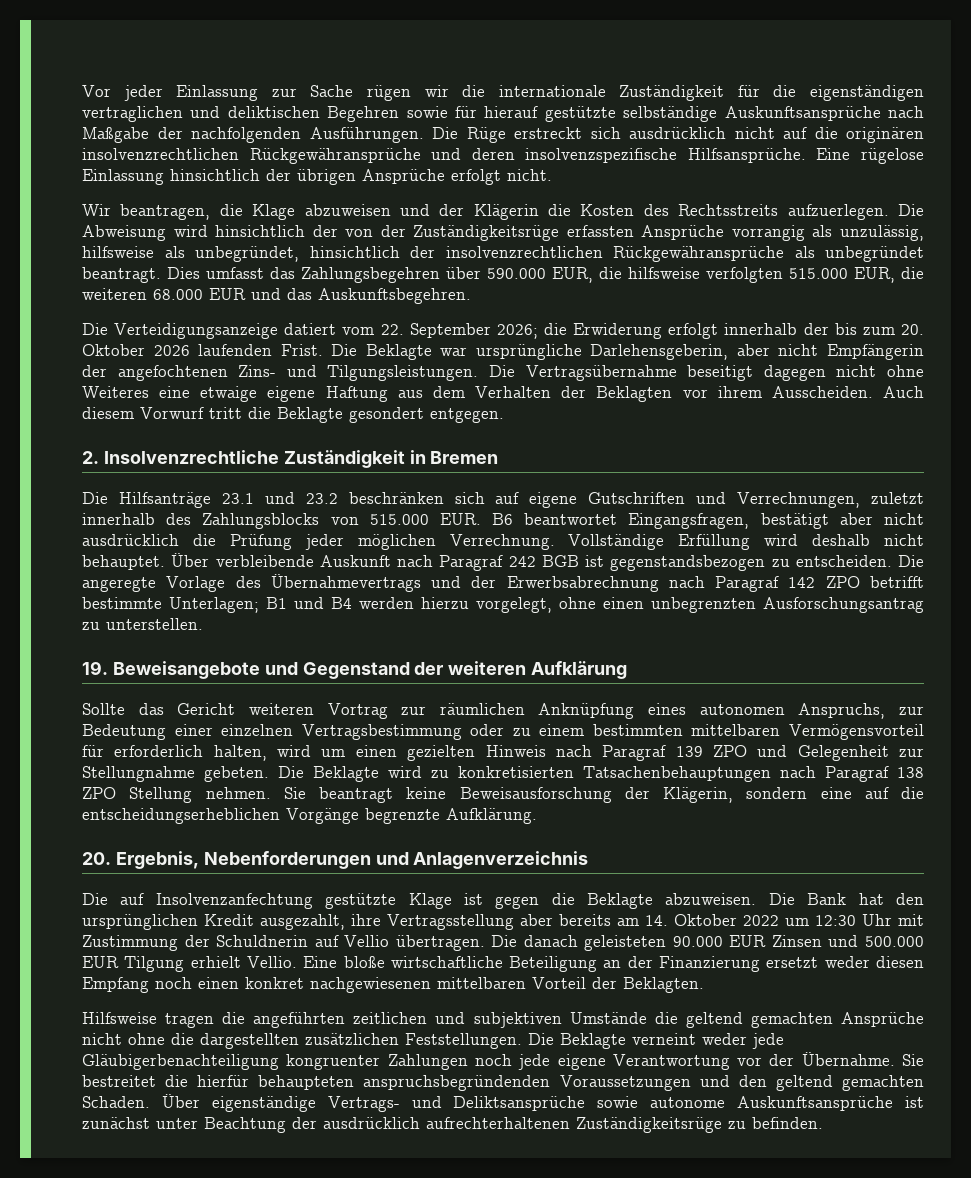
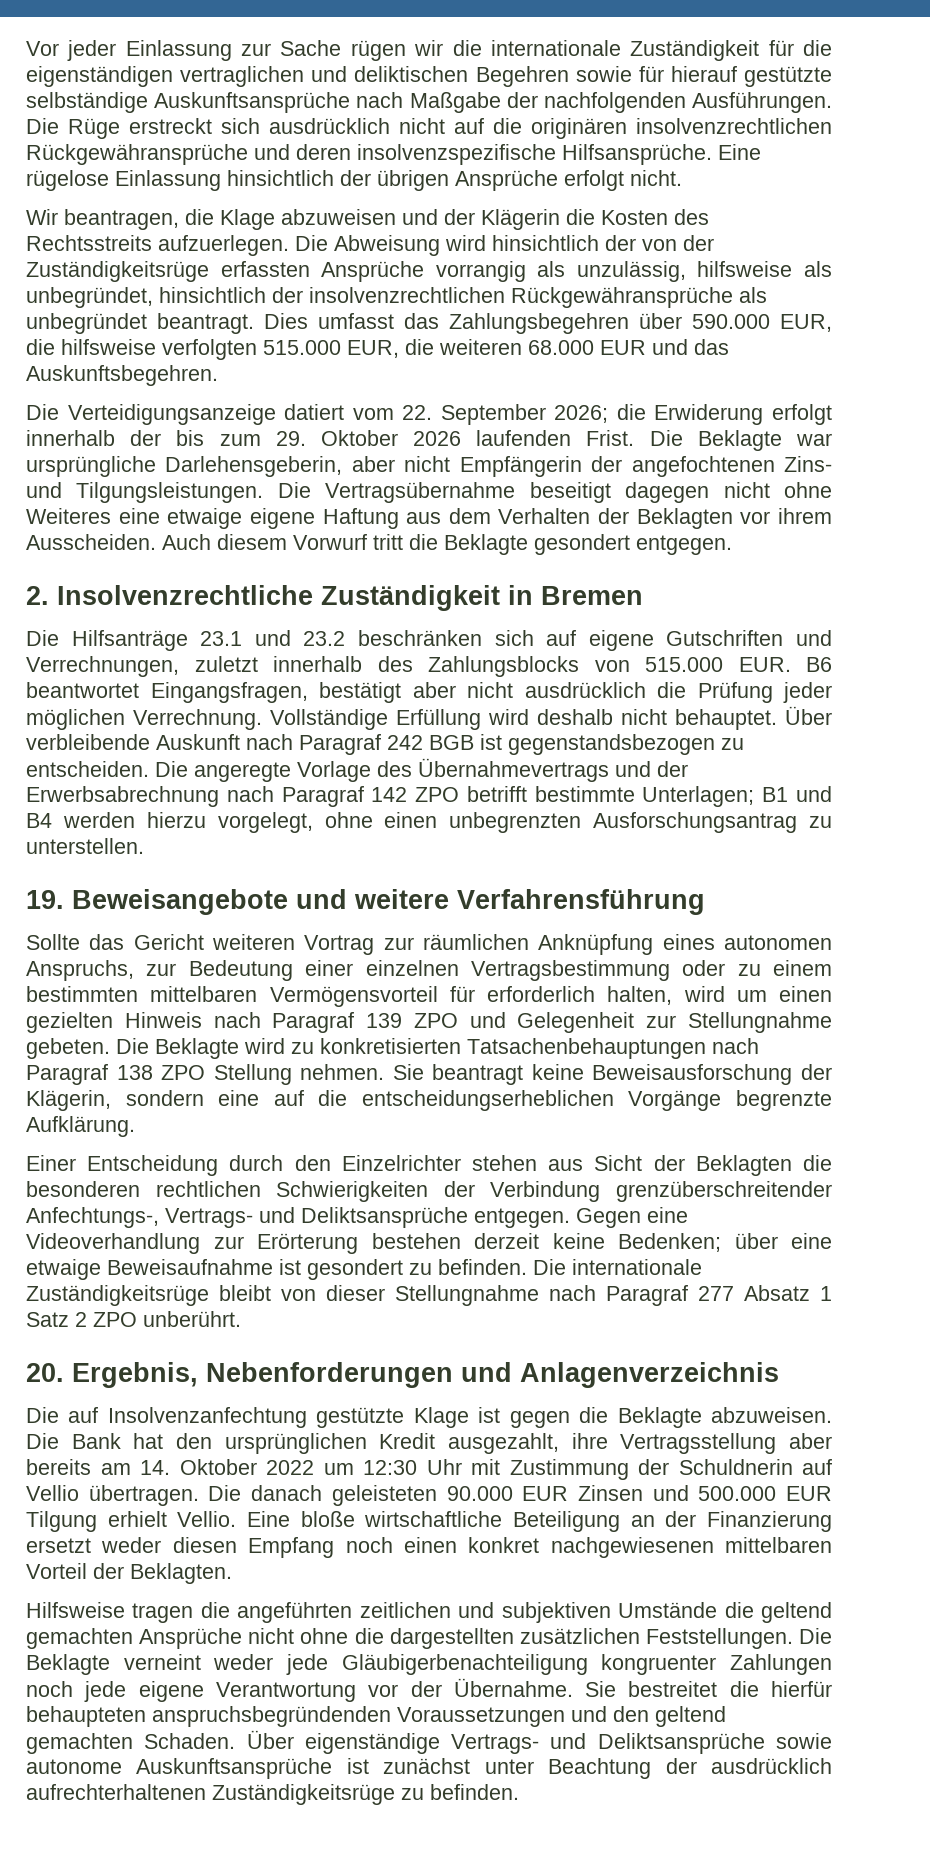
[901,324,924,335] 20. -> [275,431,306,446] 29.
[302,661,628,679] Gegenstand der weiteren Aufklärung -> [354,889,705,915] weitere Verfahrensführung
(537, 816) none -> [26,1155,833,1176] [26,1181,833,1202] [26,1207,688,1228] [26,1233,832,1254] [26,1259,702,1280] [26,1285,832,1306] [26,1311,241,1327] // Einer Entscheidung durch den Einzelrichter stehen aus Sicht der Beklagten die besonderen rechtlichen Schwierigkeiten der Verbindung grenzüberschreitender Anfechtungs-, Vertrags- und Deliktsansprüche entgegen. Gegen eine Videoverhandlung zur Erörterung bestehen derzeit keine Bedenken; über eine etwaige Beweisaufnahme ist gesondert zu befinden. Die internationale Zuständigkeitsrüge bleibt von dieser Stellungnahme nach Paragraf 277 Absatz 1 Satz 2 ZPO unberührt.

